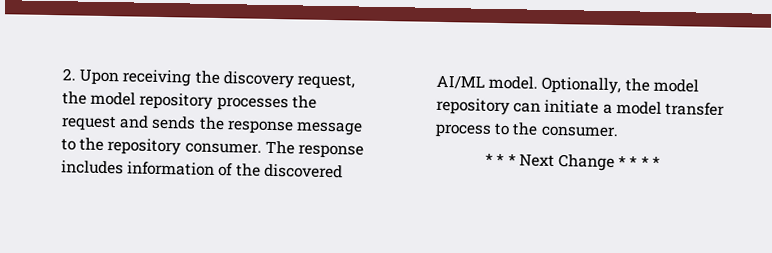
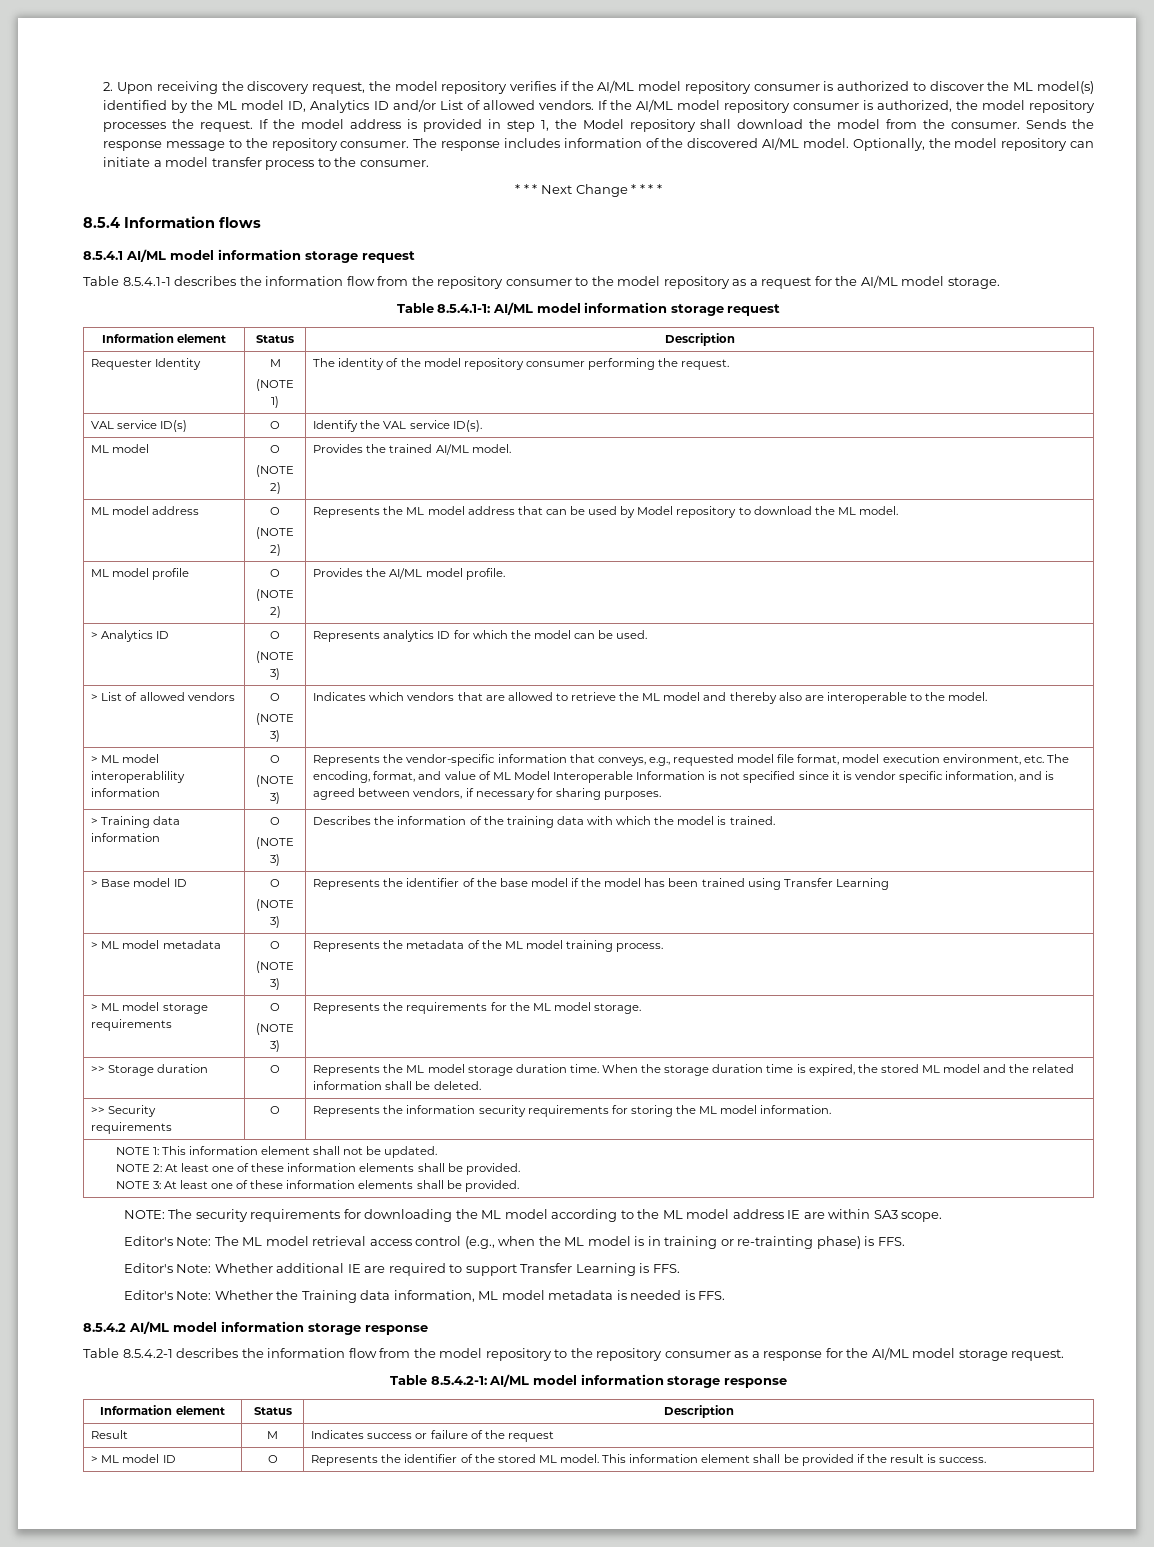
[216,95,317,112] [60,115,197,132] processes the request and sends -> [510,80,1095,94] [103,99,1095,113] [103,119,1067,132] verifies if the AI/ML model repository consumer is authorized to discover the ML model(s) identified by the ML model ID, Analytics ID and/or List of allowed vendors. If the AI/ML model repository consumer is authorized, the model repository processes the request. If the model address is provided in step 1, the Model repository shall download the model from the consumer. Sends
(660, 161) none -> [83,216,261,228] [83,249,415,263] [83,275,1000,289] [396,302,781,316] [101,333,227,343] [256,335,294,343] [664,333,735,346] [91,358,202,370] [269,359,281,367] [256,379,294,391] [271,396,279,408] [313,358,730,370] [91,420,188,432] [270,421,280,429] [313,420,482,432] [91,444,150,453] [270,445,280,453] [256,465,294,477] [269,482,281,494] [313,444,511,455] [91,506,200,515] [270,507,280,515] [256,527,294,539] [269,544,281,556] [313,506,898,518] [91,568,190,580] [270,569,280,577] [256,589,294,601] [269,606,281,618] [313,568,505,580] [91,630,170,642] [270,631,280,639] [256,651,294,663] [270,668,280,680] [313,630,648,642] [91,692,235,701] [270,693,280,701] [256,713,294,725] [270,730,280,742] [313,692,988,704] [91,754,160,763] [91,771,186,783] [91,788,161,797] [270,755,280,763] [256,775,294,787] [270,792,280,804] [313,754,1069,766] [313,771,1055,783] [313,788,662,800] [91,816,181,828] [91,833,161,842] [270,817,280,825] [256,837,294,849] [270,854,280,866] [313,816,775,828] [91,878,187,887] [270,879,280,887] [256,899,294,911] [270,916,280,928] [313,878,889,890] [91,940,221,949] [270,941,280,949] [256,961,294,973] [270,978,280,990] [313,940,664,952] [91,1002,208,1014] [91,1019,173,1031] [270,1003,280,1011] [256,1023,294,1035] [270,1040,280,1052] [313,1002,642,1014] [91,1064,209,1076] [270,1065,280,1073] [313,1064,1075,1076] [313,1081,481,1090] [91,1105,157,1117] [91,1122,173,1134] [270,1106,280,1114] [313,1105,832,1117] [115,1146,438,1158] [115,1163,520,1175] [115,1180,519,1192] [123,1209,943,1222] [123,1236,905,1249] [123,1263,680,1276] [123,1290,726,1303] [83,1321,428,1335] [83,1347,1065,1361] [390,1374,787,1388] [100,1405,225,1415] [253,1407,292,1415] [663,1405,734,1418] [91,1430,129,1439] [267,1431,278,1439] [311,1430,554,1442] [91,1454,176,1463] [267,1455,278,1463] [311,1454,987,1466] // 8.5.4 Information flows // 8.5.4.1 AI/ML model information storage request // Table 8.5.4.1-1 describes the information flow from the repository consumer to the model repository as a request for the AI/ML model storage. // Table 8.5.4.1-1: AI/ML model information storage request // Information element | Status | Description // Requester Identity | M // (NOTE 1) | The identity of the model repository consumer performing the request. // VAL service ID(s) | O | Identify the VAL service ID(s). // ML model | O // (NOTE 2) | Provides the trained AI/ML model. // ML model address | O // (NOTE 2) | Represents the ML model address that can be used by Model repository to download the ML model. // ML model profile | O // (NOTE 2) | Provides the AI/ML model profile. // > Analytics ID | O // (NOTE 3) | Represents analytics ID for which the model can be used. // > List of allowed vendors | O // (NOTE 3) | Indicates which vendors that are allowed to retrieve the ML model and thereby also are interoperable to the model. // > ML model interoperablility information | O // (NOTE 3) | Represents the vendor-specific information that conveys, e.g., requested model file format, model execution environment, etc. The encoding, format, and value of ML Model Interoperable Information is not specified since it is vendor specific information, and is agreed between vendors, if necessary for sharing purposes. // > Training data information | O // (NOTE 3) | Describes the information of the training data with which the model is trained. // > Base model ID | O // (NOTE 3) | Represents the identifier of the base model if the model has been trained using Transfer Learning // > ML model metadata | O // (NOTE 3) | Represents the metadata of the ML model training process. // > ML model storage requirements | O // (NOTE 3) | Represents the requirements for the ML model storage. // >> Storage duration | O | Represents the ML model storage duration time. When the storage duration time is expired, the stored ML model and the related information shall be deleted. // >> Security requirements | O | Represents the information security requirements for storing the ML model information. // NOTE 1: This information element shall not be updated. // NOTE 2: At least one of these information elements shall be provided. // NOTE 3: At least one of these information elements shall be provided. // NOTE: The security requirements for downloading the ML model according to the ML model address IE are within SA3 scope. // Editor's Note: The ML model retrieval access control (e.g., when the ML model is in training or re-trainting phase) is FFS. // Editor's Note: Whether additional IE are required to support Transfer Learning is FFS. // Editor's Note: Whether the Training data information, ML model metadata is needed is FFS. // 8.5.4.2 AI/ML model information storage response // Table 8.5.4.2-1 describes the information flow from the model repository to the repository consumer as a response for the AI/ML model storage request. // Table 8.5.4.2-1: AI/ML model information storage response // Information element | Status | Description // Result | M | Indicates success or failure of the request // > ML model ID | O | Represents the identifier of the stored ML model. This information element shall be provided if the result is success.

